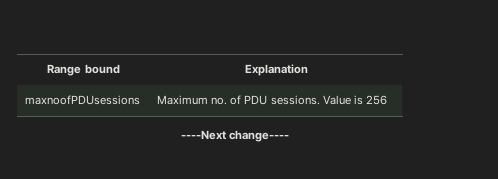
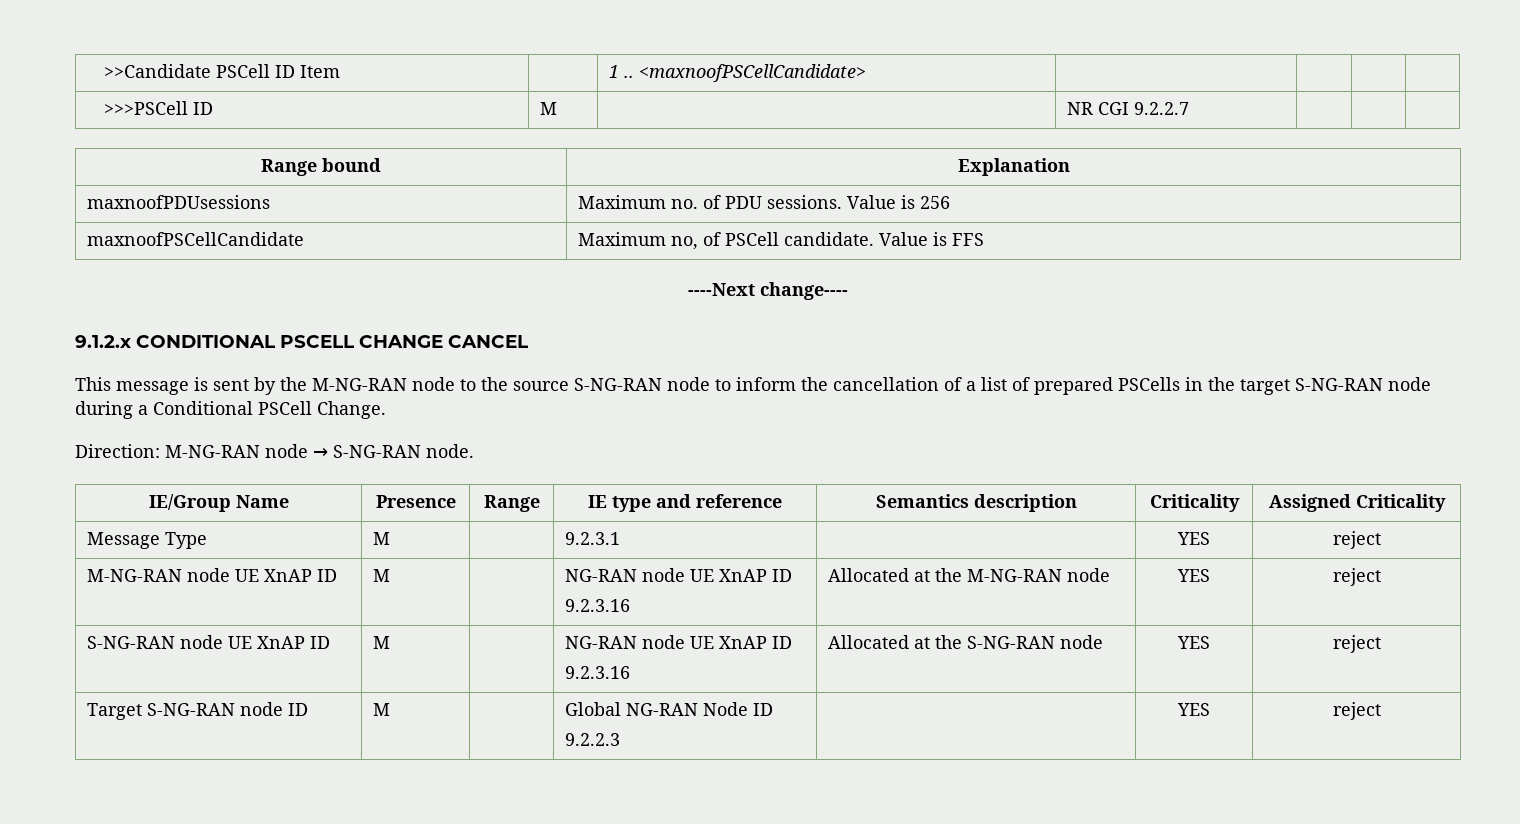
(47, 70) none -> [104,64,341,78] [609,64,867,82] [104,101,214,115] [540,102,558,115] [1067,102,1190,115] >>Candidate PSCell ID Item | | 1 .. <maxnoofPSCellCandidate> | | | | // >>>PSCell ID | M | | NR CGI 9.2.2.7 | | | //
[180,130,290,142] // ----Next change---- -> [87,232,305,246] [578,232,985,250] [688,282,848,300] [75,335,529,348] [75,377,1431,395] [75,401,386,419] [75,444,474,458] [148,494,289,512] [375,495,456,508] [483,495,540,512] [588,494,782,512] [875,494,1077,512] [1149,494,1240,512] [1268,494,1446,512] [87,532,208,549] [373,532,391,545] [565,532,621,545] [1177,532,1210,545] [1332,531,1381,549] [87,568,338,582] [373,569,391,582] [565,568,793,582] [565,599,631,612] [828,568,1111,582] [1177,569,1210,582] [1332,568,1381,586] [87,635,331,649] [373,636,391,649] [565,635,793,649] [565,666,631,679] [828,635,1104,649] [1177,636,1210,649] [1332,635,1381,653] [87,702,309,720] [373,703,391,716] [565,702,774,716] [565,733,621,746] [1177,703,1210,716] [1332,702,1381,720] // maxnoofPSCellCandidate | Maximum no, of PSCell candidate. Value is FFS // ----Next change---- // 9.1.2.x CONDITIONAL PSCELL CHANGE CANCEL // This message is sent by the M-NG-RAN node to the source S-NG-RAN node to inform the cancellation of a list of prepared PSCells in the target S-NG-RAN node during a Conditional PSCell Change. // Direction: M-NG-RAN node → S-NG-RAN node. // IE/Group Name | Presence | Range | IE type and reference | Semantics description | Criticality | Assigned Criticality // Message Type | M | | 9.2.3.1 | | YES | reject // M-NG-RAN node UE XnAP ID | M | | NG-RAN node UE XnAP ID // 9.2.3.16 | Allocated at the M-NG-RAN node | YES | reject // S-NG-RAN node UE XnAP ID | M | | NG-RAN node UE XnAP ID // 9.2.3.16 | Allocated at the S-NG-RAN node | YES | reject // Target S-NG-RAN node ID | M | | Global NG-RAN Node ID // 9.2.2.3 | | YES | reject

